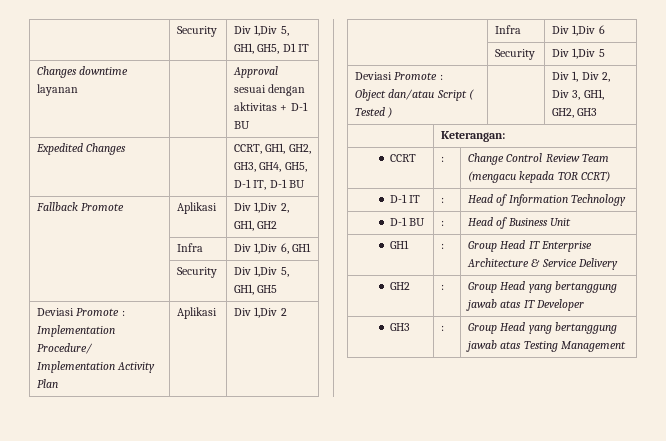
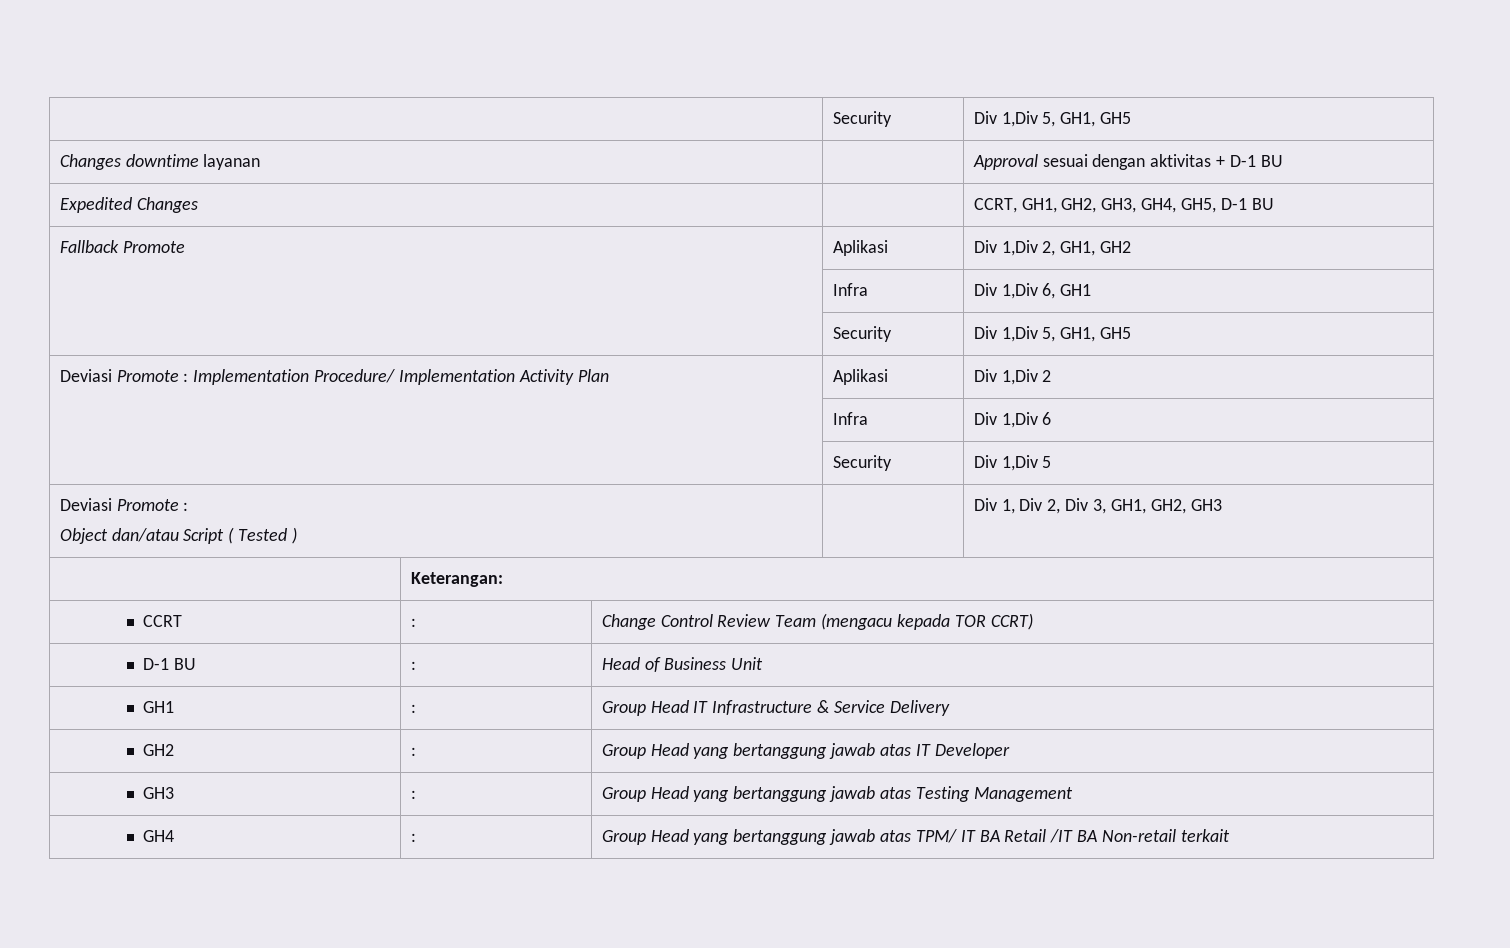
[177,26,218,37] [234,25,289,36] [234,43,309,54] | Security | Div 1,Div 5, GH1, GH5, D1 IT -> [832,111,892,127] [973,111,1132,127] | Security | Div 1,Div 5, GH1, GH5
[253,179,287,190] IT, D-1 -> (1247, 204) none
[389,194,420,203] [441,197,445,203] [468,194,626,206] // D-1 IT | : | Head of Information Technology -> (1033, 621) none
[540,241,592,252] [467,258,530,267] Enterprise Architecture -> [712,700,813,715] Infrastructure
(626, 346) none -> [142,830,174,842] [410,833,416,842] [601,829,1230,845] // GH4 | : | Group Head yang bertanggung jawab atas TPM/ IT BA Retail /IT BA Non-retail terkait

